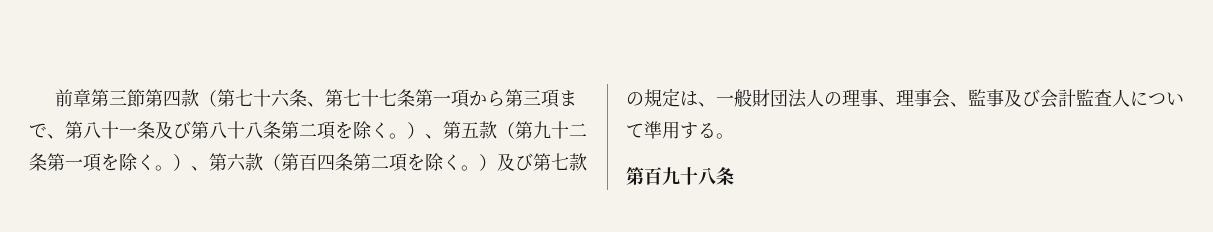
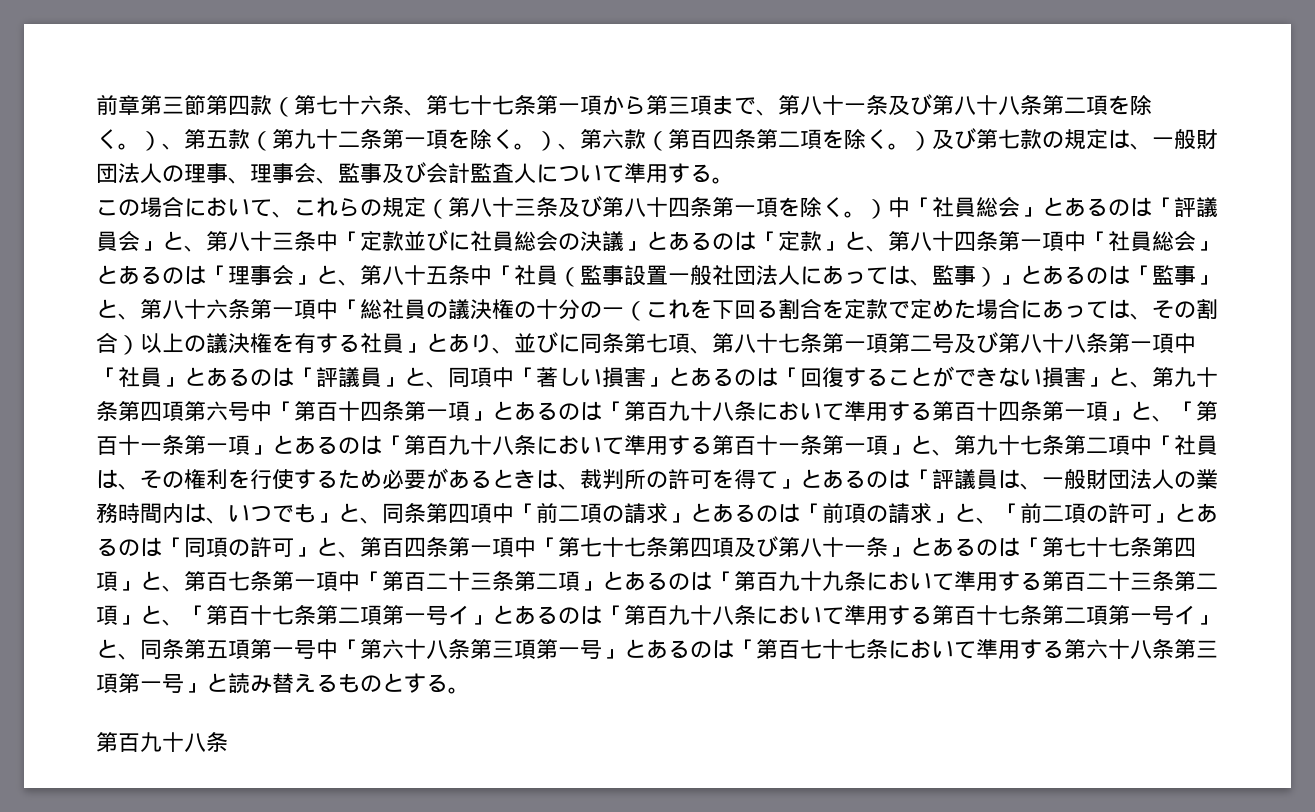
(734, 136) none -> [96,196,1218,219] [96,230,1218,252] [96,265,1218,287] [96,298,1218,321] [96,332,1196,355] [96,366,1218,388] [96,401,1218,422] [96,435,1218,456] [96,468,1218,490] [96,502,1218,524] [96,536,1196,558] [96,571,1218,592] [96,605,1218,626] [96,639,1218,660] [96,673,470,694] // この場合において、これらの規定（第八十三条及び第八十四条第一項を除く。）中「社員総会」とあるのは「評議員会」と、第八十三条中「定款並びに社員総会の決議」とあるのは「定款」と、第八十四条第一項中「社員総会」とあるのは「理事会」と、第八十五条中「社員（監事設置一般社団法人にあっては、監事）」とあるのは「監事」と、第八十六条第一項中「総社員の議決権の十分の一（これを下回る割合を定款で定めた場合にあっては、その割合）以上の議決権を有する社員」とあり、並びに同条第七項、第八十七条第一項第二号及び第八十八条第一項中「社員」とあるのは「評議員」と、同項中「著しい損害」とあるのは「回復することができない損害」と、第九十条第四項第六号中「第百十四条第一項」とあるのは「第百九十八条において準用する第百十四条第一項」と、「第百十一条第一項」とあるのは「第百九十八条において準用する第百十一条第一項」と、第九十七条第二項中「社員は、その権利を行使するため必要があるときは、裁判所の許可を得て」とあるのは「評議員は、一般財団法人の業務時間内は、いつでも」と、同条第四項中「前二項の請求」とあるのは「前項の請求」と、「前二項の許可」とあるのは「同項の許可」と、第百四条第一項中「第七十七条第四項及び第八十一条」とあるのは「第七十七条第四項」と、第百七条第一項中「第百二十三条第二項」とあるのは「第百九十九条において準用する第百二十三条第二項」と、「第百十七条第二項第一号イ」とあるのは「第百九十八条において準用する第百十七条第二項第一号イ」と、同条第五項第一号中「第六十八条第三項第一号」とあるのは「第百七十七条において準用する第六十八条第三項第一号」と読み替えるものとする。

